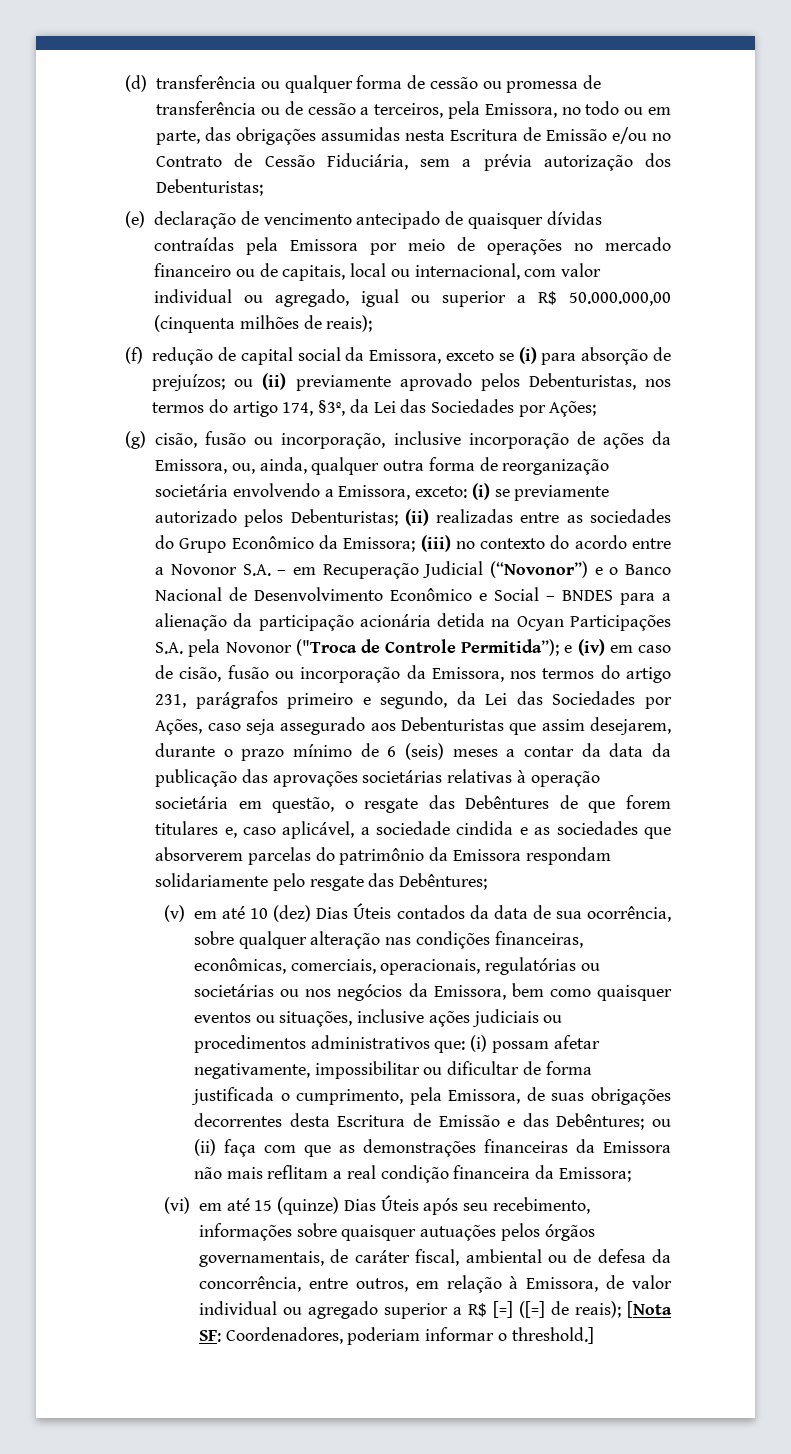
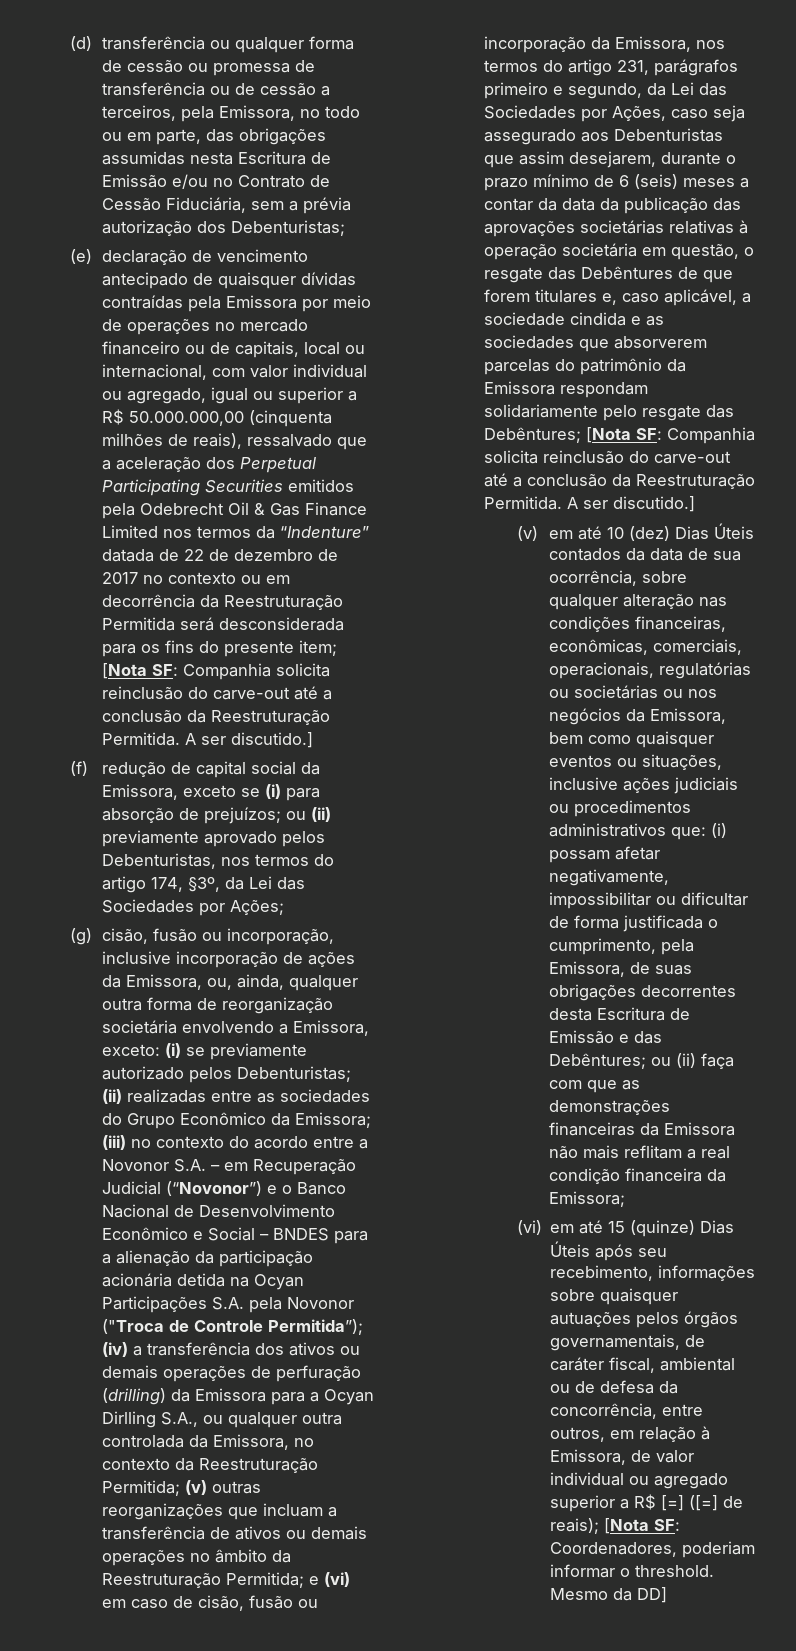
[326,315,373,332] reais); -> [193,433,368,450] [102,456,317,473] [102,479,355,496] [102,502,368,519] [102,525,370,539] [102,549,339,562] [102,572,291,584] [102,594,344,610] [102,617,345,631] [102,640,338,657] [102,663,331,680] [102,686,333,700] [102,709,331,725] [102,732,314,748] reais), ressalvado que a aceleração dos Perpetual Participating Securities emitidos pela Odebrecht Oil & Gas Finance Limited nos termos da “Indenture” datada de 22 de dezembro de 2017 no contexto ou em decorrência da Reestruturação Permitida será desconsiderada para os fins do presente item; [Nota SF: Companhia solicita reinclusão do carve-out até a conclusão da Reestruturação Permitida. A ser discutido.]
[564,639,605,656] e (iv) -> [102,1342,361,1357] [102,1365,362,1382] [102,1388,375,1405] [102,1411,343,1428] [102,1434,315,1450] [102,1457,319,1473] [102,1480,262,1496] [102,1503,338,1520] [102,1526,368,1540] [102,1549,292,1566] [102,1572,351,1588] (iv) a transferência dos ativos ou demais operações de perfuração (drilling) da Emissora para a Ocyan Dirlling S.A., ou qualquer outra controlada da Emissora, no contexto da Reestruturação Permitida; (v) outras reorganizações que incluam a transferência de ativos ou demais operações no âmbito da Reestruturação Permitida; e (vi)
(488, 881) none -> [586,427,756,444] [484,450,732,464] [484,473,756,489] [484,496,696,512] [Nota SF: Companhia solicita reinclusão do carve-out até a conclusão da Reestruturação Permitida. A ser discutido.]
[511,1327,594,1344] threshold.] -> [634,1565,714,1577] [549,1587,667,1603] threshold. Mesmo da DD]

